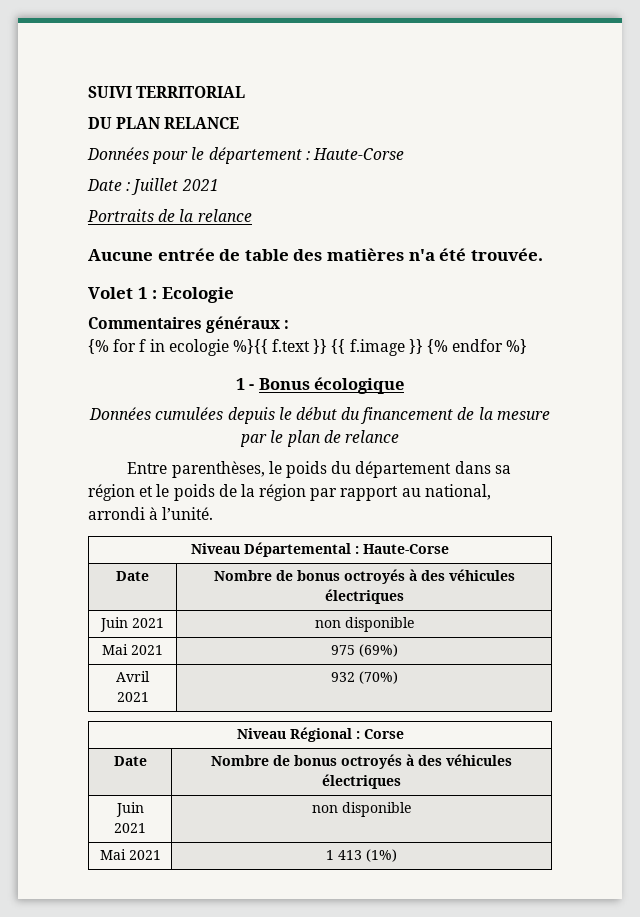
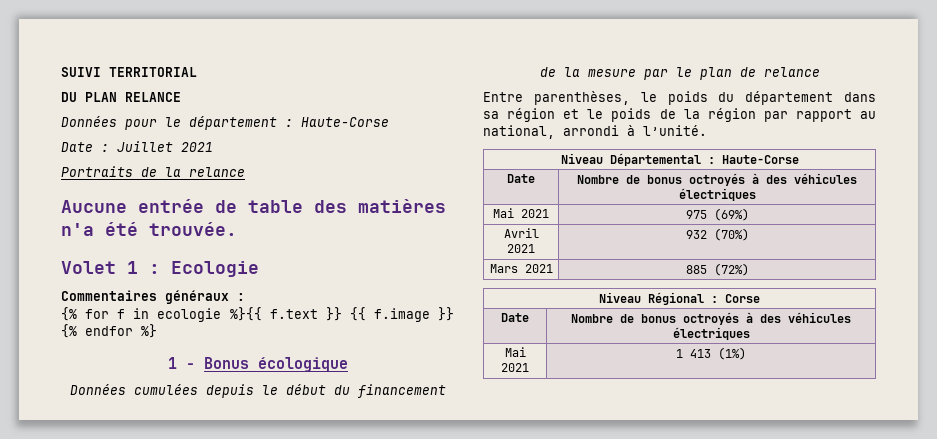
[100,617,164,632] [314,617,414,632] // Juin 2021 | non disponible -> (756, 194) none
(398, 677) none -> [489,264,553,273] [685,263,749,276] // Mars 2021 | 885 (72%)
[115,802,144,817] [114,823,146,833] [312,802,411,817] // Juin 2021 | non disponible -> (750, 333) none

